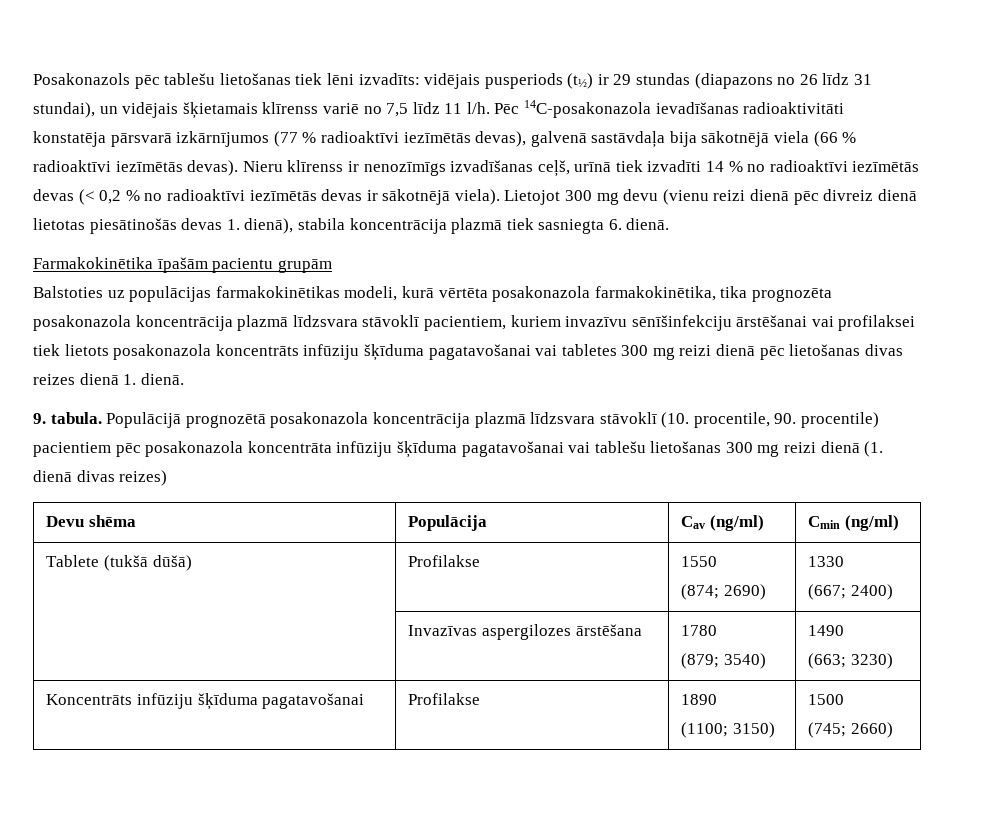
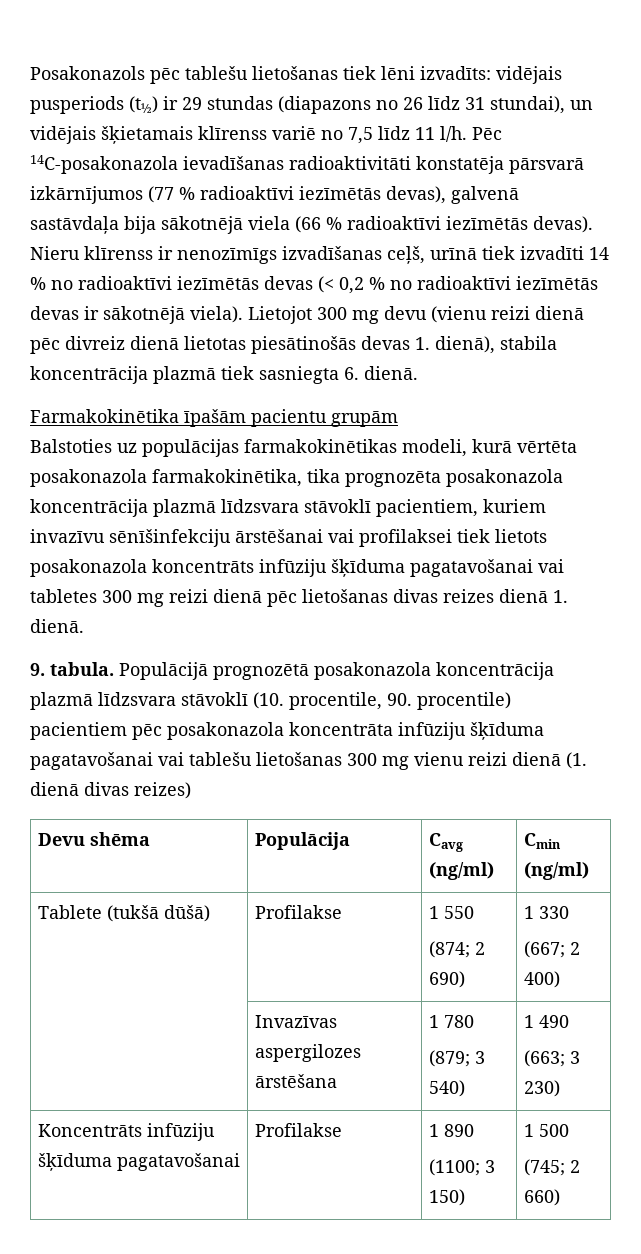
(780, 450) none -> [414,752,464,766] vienu
[681,516,706,529] Cav -> [428,833,463,852] Cavg
[681,556,718,567] 1550 -> [428,906,474,919] 1 550
[723,584,766,600] [808,556,845,567] 2690) | 1330 -> [474,942,485,955] [428,971,465,988] [523,906,569,919] 2 690) | 1 330
[850,584,893,600] 2400) -> [569,942,580,955] [523,971,560,988] 2 400)
[681,625,718,636] 1780 -> [428,1015,474,1028] 1 780
[723,653,766,669] [808,625,845,636] 3540) | 1490 -> [474,1051,485,1064] [428,1080,465,1097] [523,1015,569,1028] 3 540) | 1 490
[850,653,893,669] 3230) -> [569,1051,580,1064] [523,1080,560,1097] 3 230)
[681,694,718,705] 1890 -> [428,1124,474,1137] 1 890
[732,722,775,738] [808,694,845,705] 3150) | 1500 -> [484,1160,495,1173] [428,1189,465,1206] [523,1124,569,1137] 3 150) | 1 500
[850,722,893,738] 2660) -> [569,1160,580,1173] [523,1189,560,1206] 2 660)

